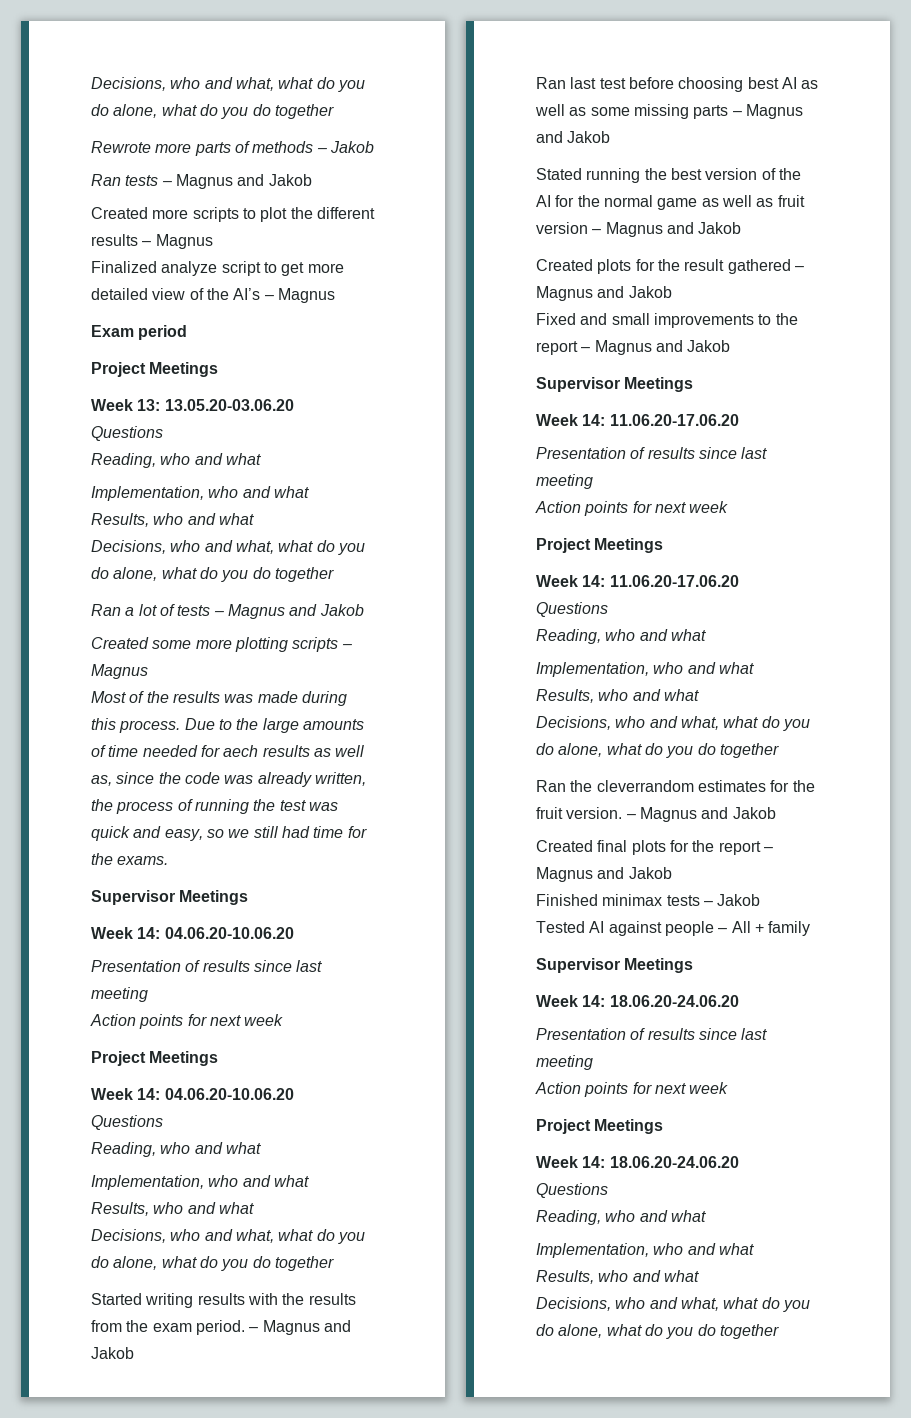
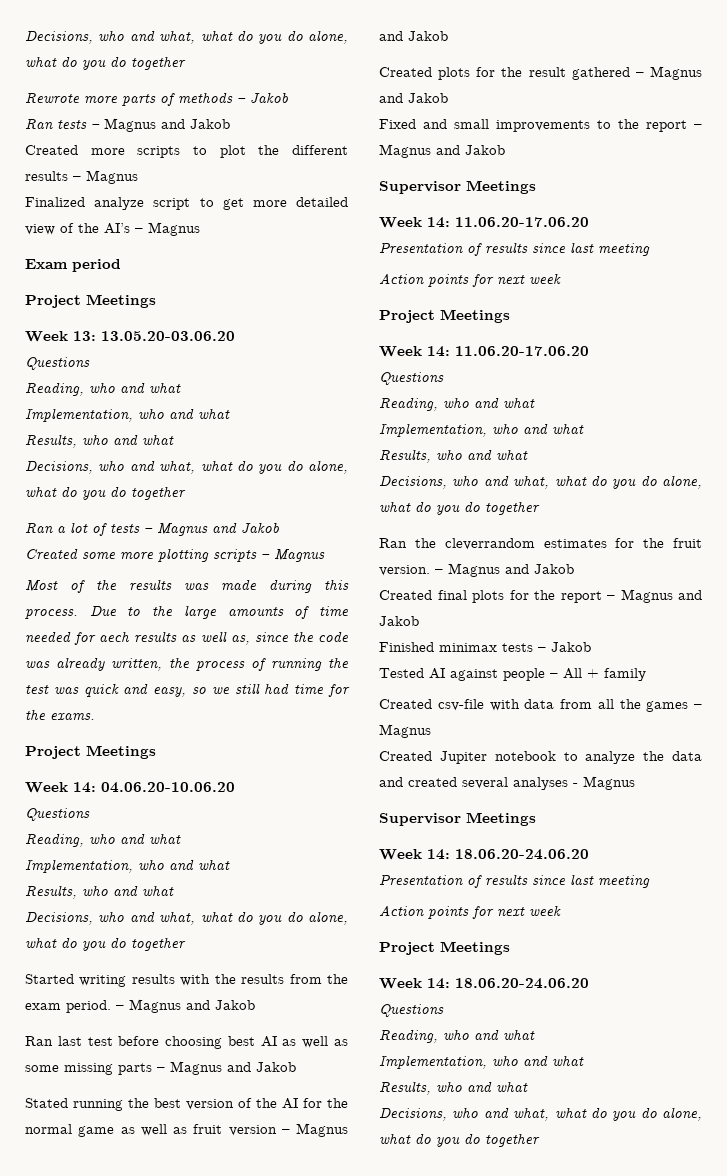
[91,890,249,905] [91,927,294,939] [91,960,323,972] [91,987,148,1002] [90,1014,284,1029] // Supervisor Meetings // Week 14: 04.06.20-10.06.20 // Presentation of results since last meeting // Action points for next week -> (95, 717) none
(811, 928) none -> [379,699,702,712] [379,724,431,738] [379,751,702,764] [379,776,635,790] // Created csv-file with data from all the games – Magnus // Created Jupiter notebook to analyze the data and created several analyses - Magnus

